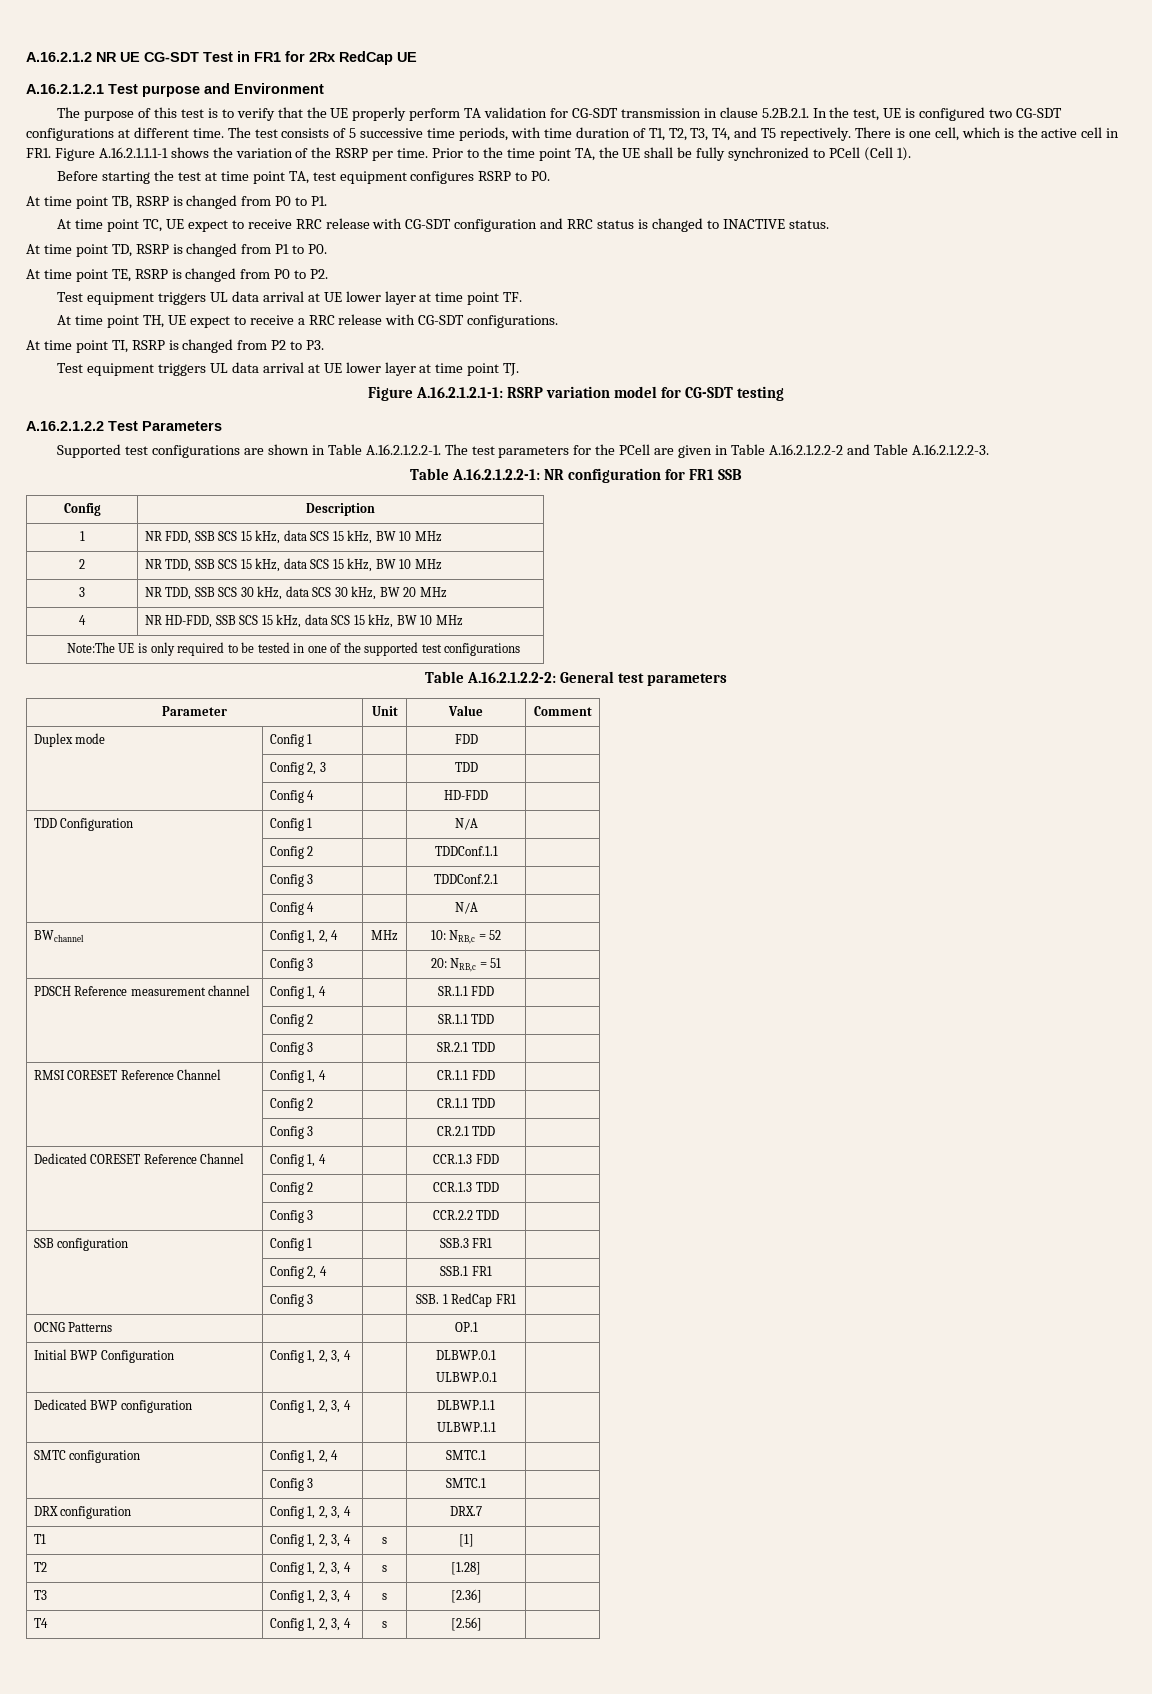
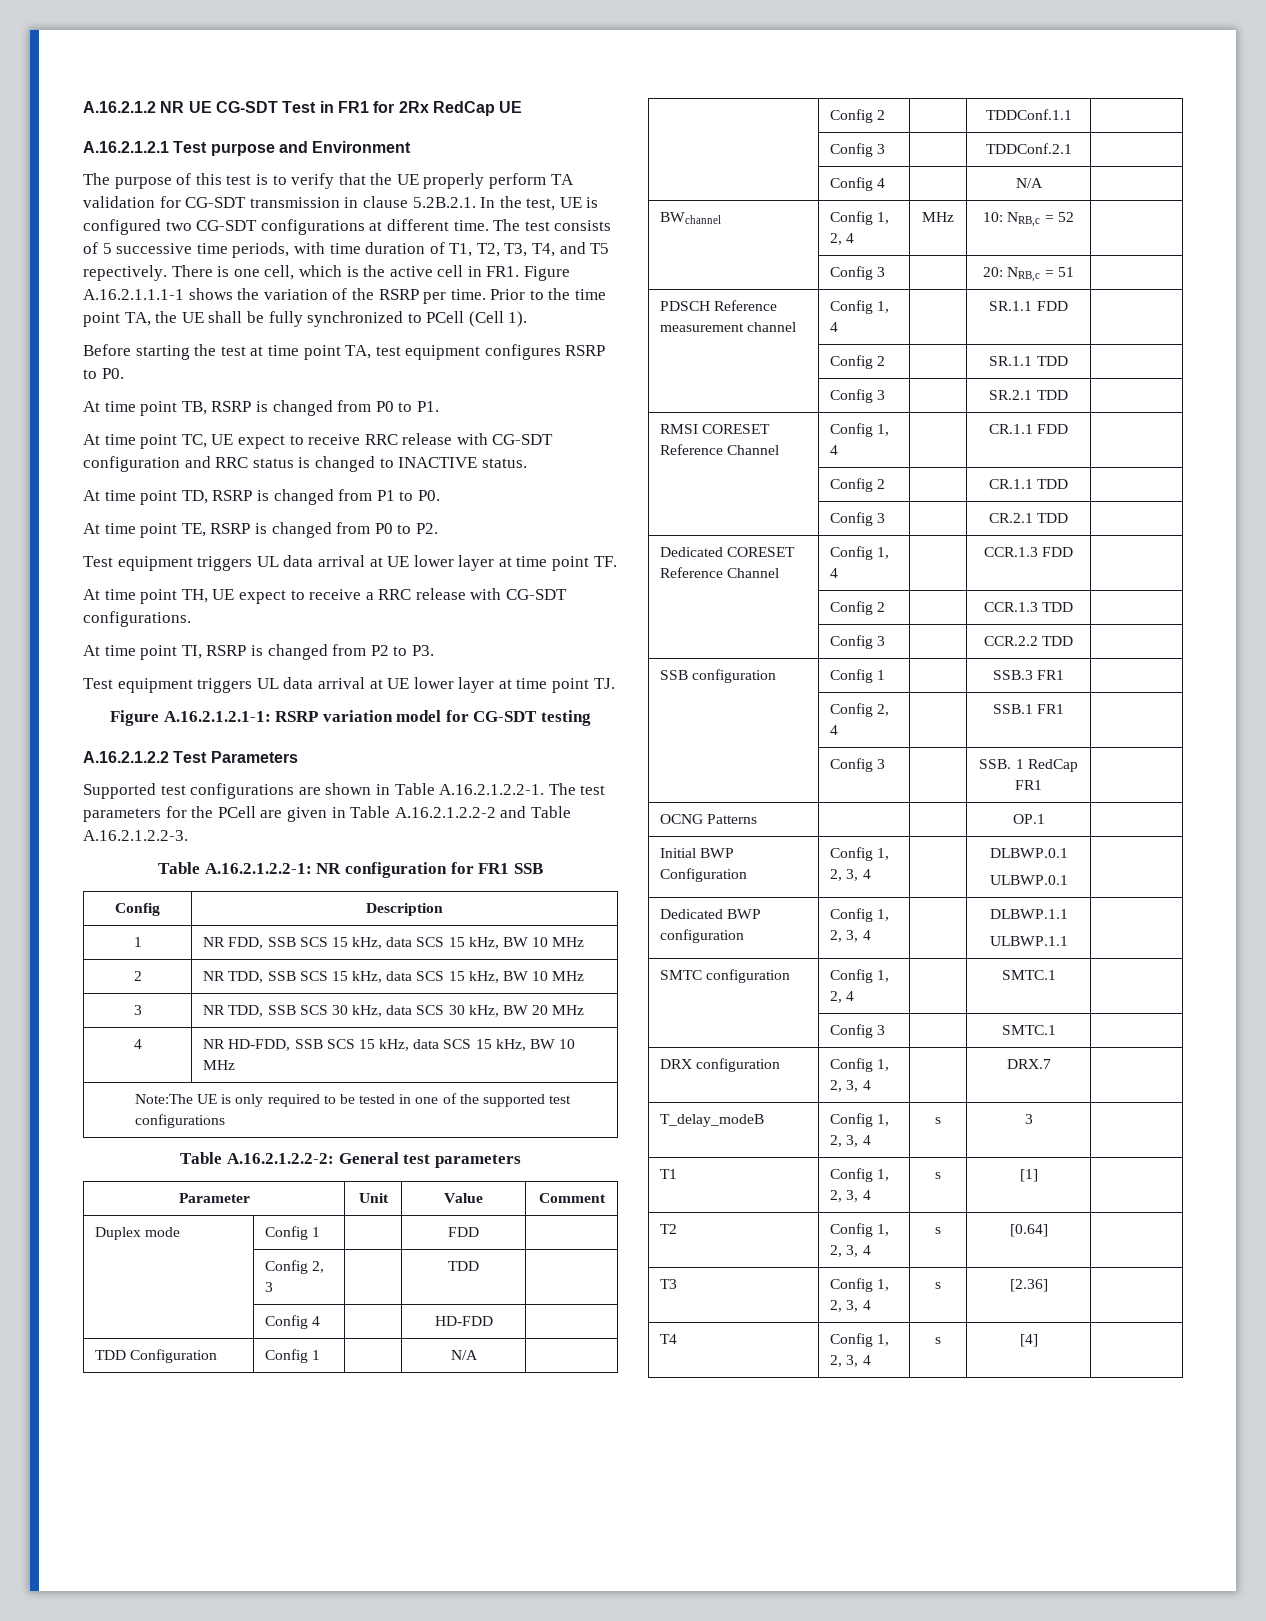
(482, 1511) none -> [660,1114,765,1127] [830,1113,890,1127] [830,1135,871,1147] [935,1117,941,1124] [1024,1114,1033,1124] // T_delay_modeB | Config 1, 2, 3, 4 | s | 3 |
[451,1562,481,1575] [1.28] -> [1009,1224,1048,1237] [0.64]
[450,1617,482,1631] [2.56] -> [1019,1334,1038,1347] [4]

